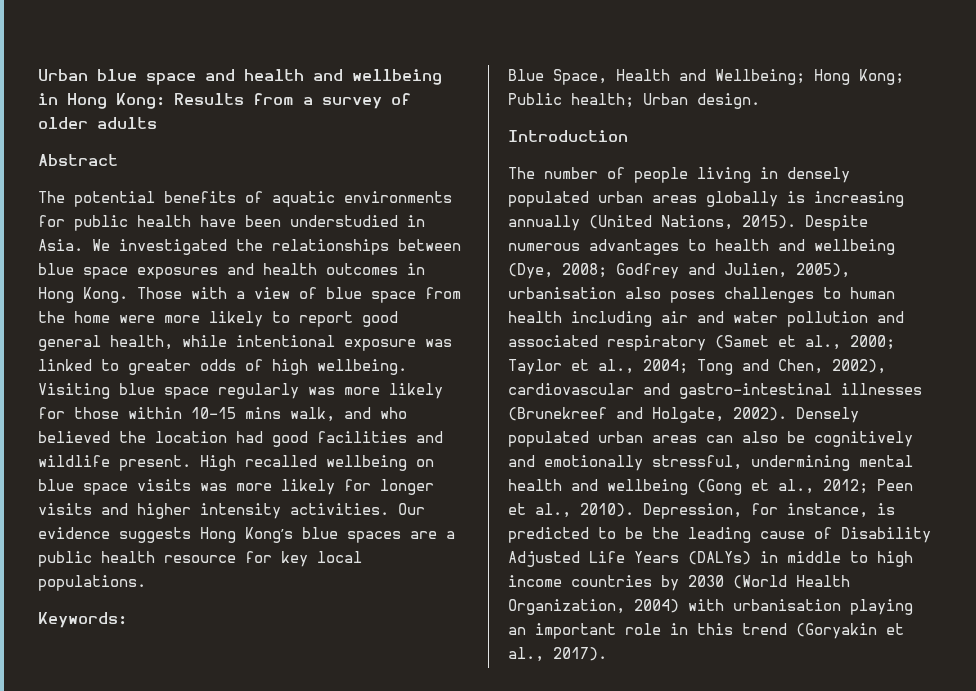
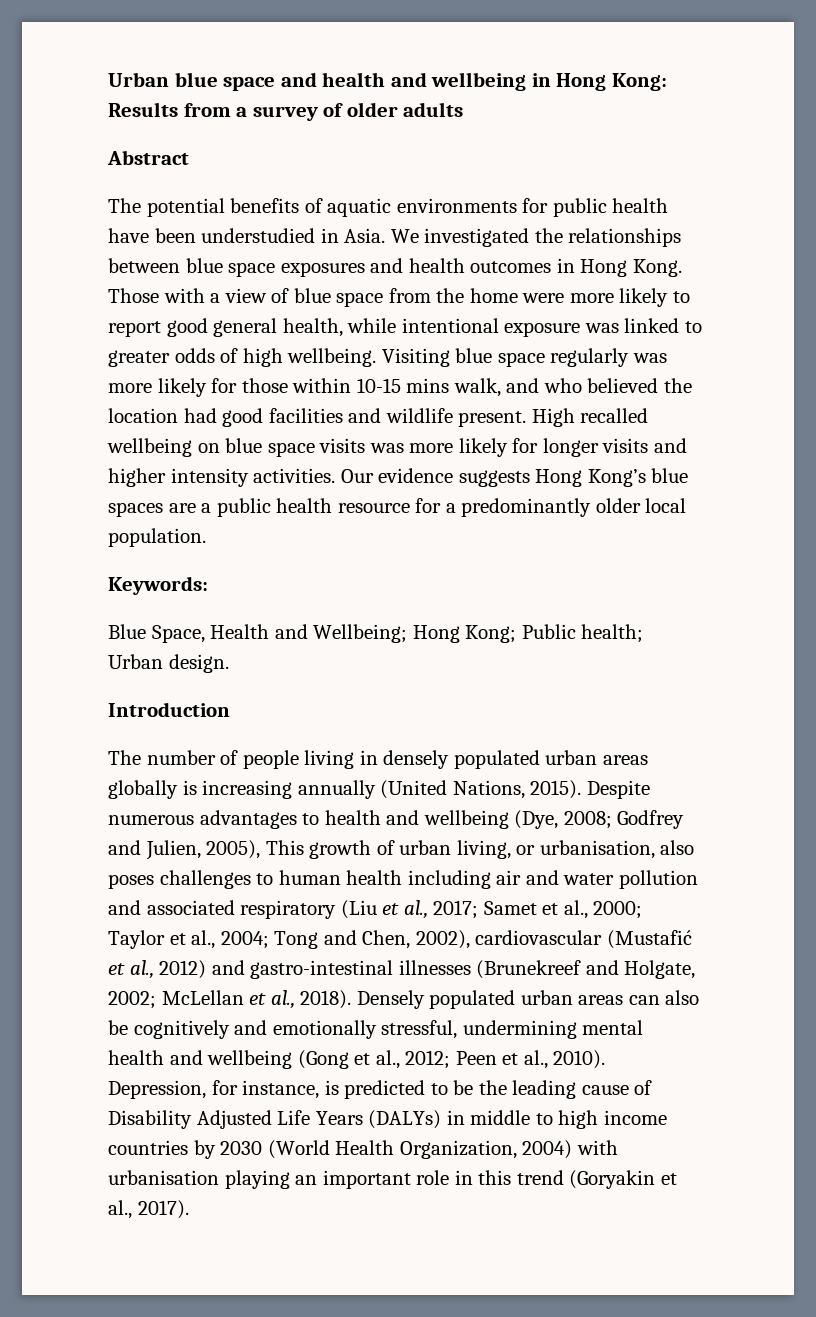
[281,551,362,567] [38,575,146,591] key local populations. -> [445,498,687,517] [108,528,206,547] a predominantly older local population.
[508,287,616,299] urbanisation -> [265,840,655,859] This growth of urban living, or urbanisation,
[715,335,769,349] (Samet -> [340,900,537,919] (Liu et al., 2017; Samet
(634, 389) none -> [606,930,692,949] [108,960,207,979] (Mustafić et al., 2012)
[733,407,787,421] 2002). -> [108,990,352,1009] 2002; McLellan et al., 2018).

